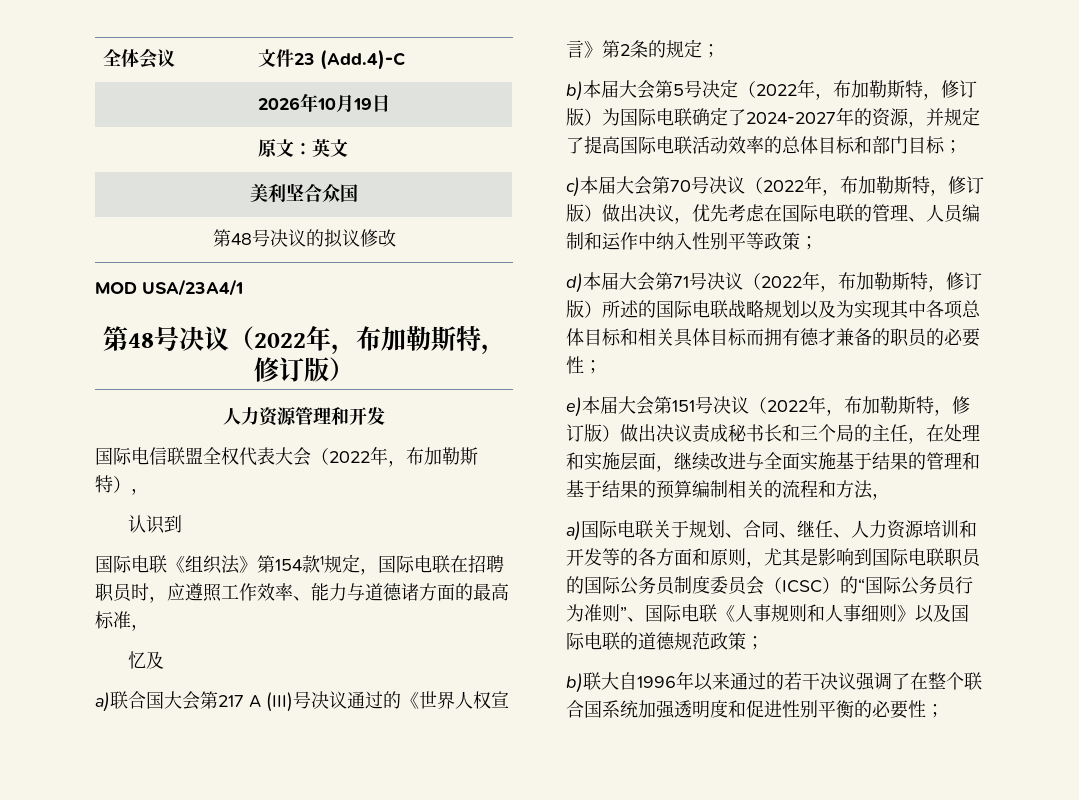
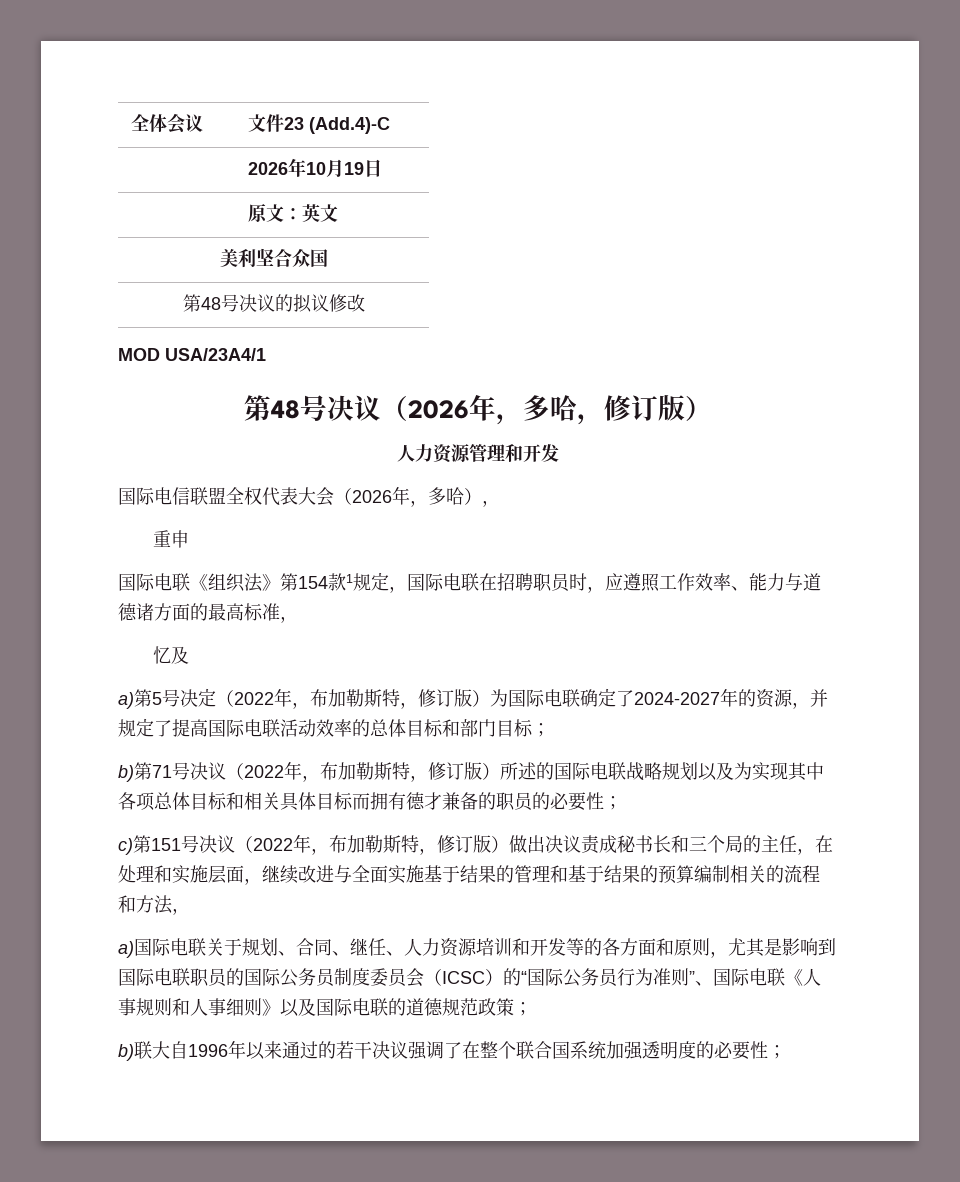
[253,325,481,355] 2022年，布加勒斯特 -> [407,394,577,425] 2026年，多哈
[329,446,478,467] [95,475,113,493] 2022年，布加勒斯特 -> [352,486,464,507] 2026年，多哈
[127,515,182,534] 认识到 -> [153,530,190,548] 重申
[110,691,509,712] [566,39,720,58] [566,80,655,101] 联合国大会第217 A (III)号决议通过的《世界人权宣言》第2条的规定； // b)本届大会 -> (134, 700) none
[566,175,984,197] [566,204,980,224] [566,232,818,250] [566,272,655,293] c)本届大会第70号决议（2022年，布加勒斯特，修订版）做出决议，优先考虑在国际电联的管理、人员编制和运作中纳入性别平等政策； // d)本届大会 -> [118,765,134,782] b)
[566,396,654,417] e)本届大会 -> [118,838,133,855] c)
[728,700,854,718] 和促进性别平衡 -> (696, 1050) none

